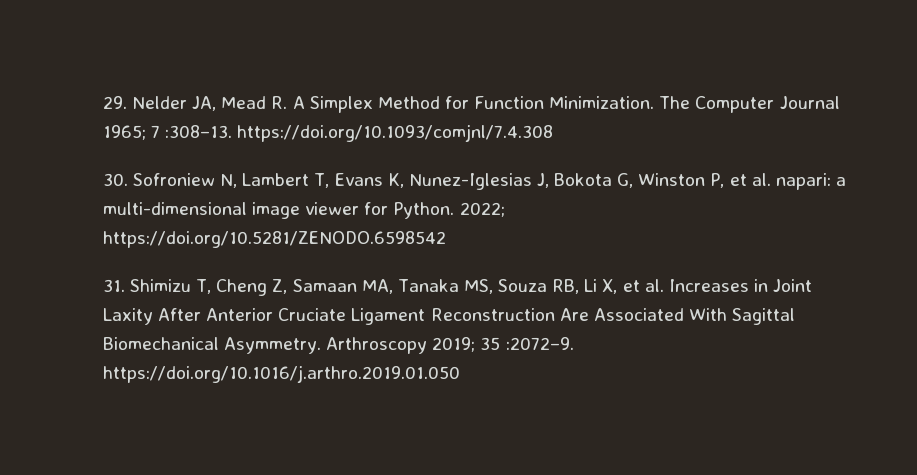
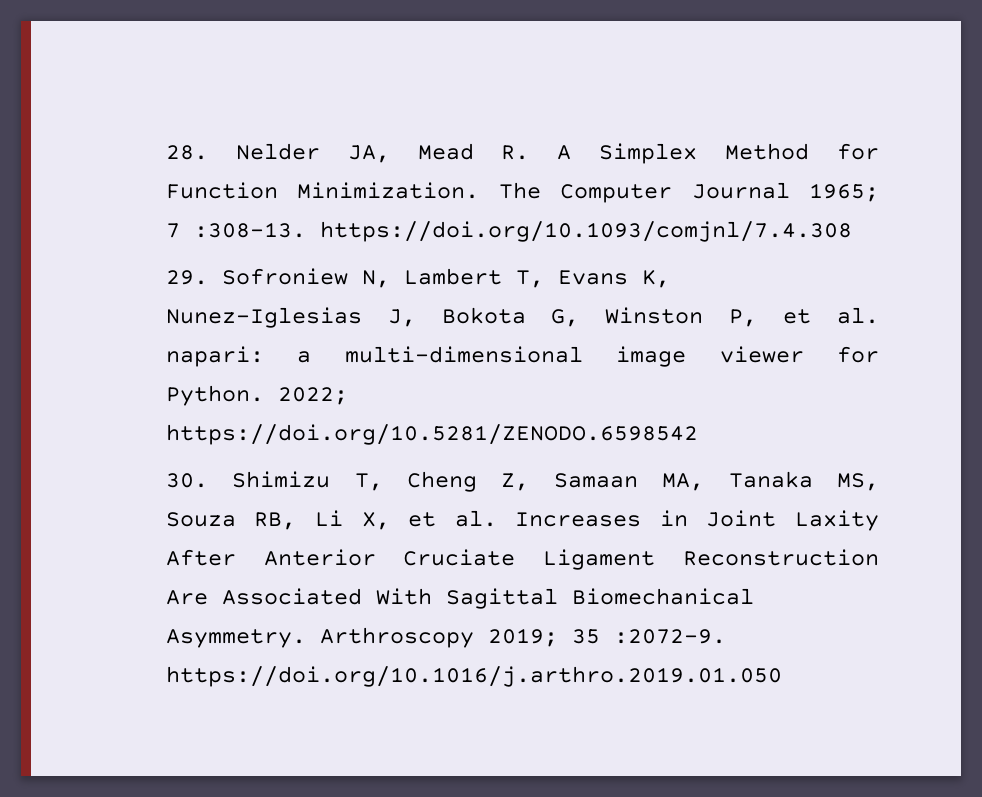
[102,96,127,109] 29. -> [165,145,208,160] 28.
[102,173,128,186] 30. -> [165,270,208,285] 29.
[102,279,125,292] 31. -> [165,473,208,488] 30.

